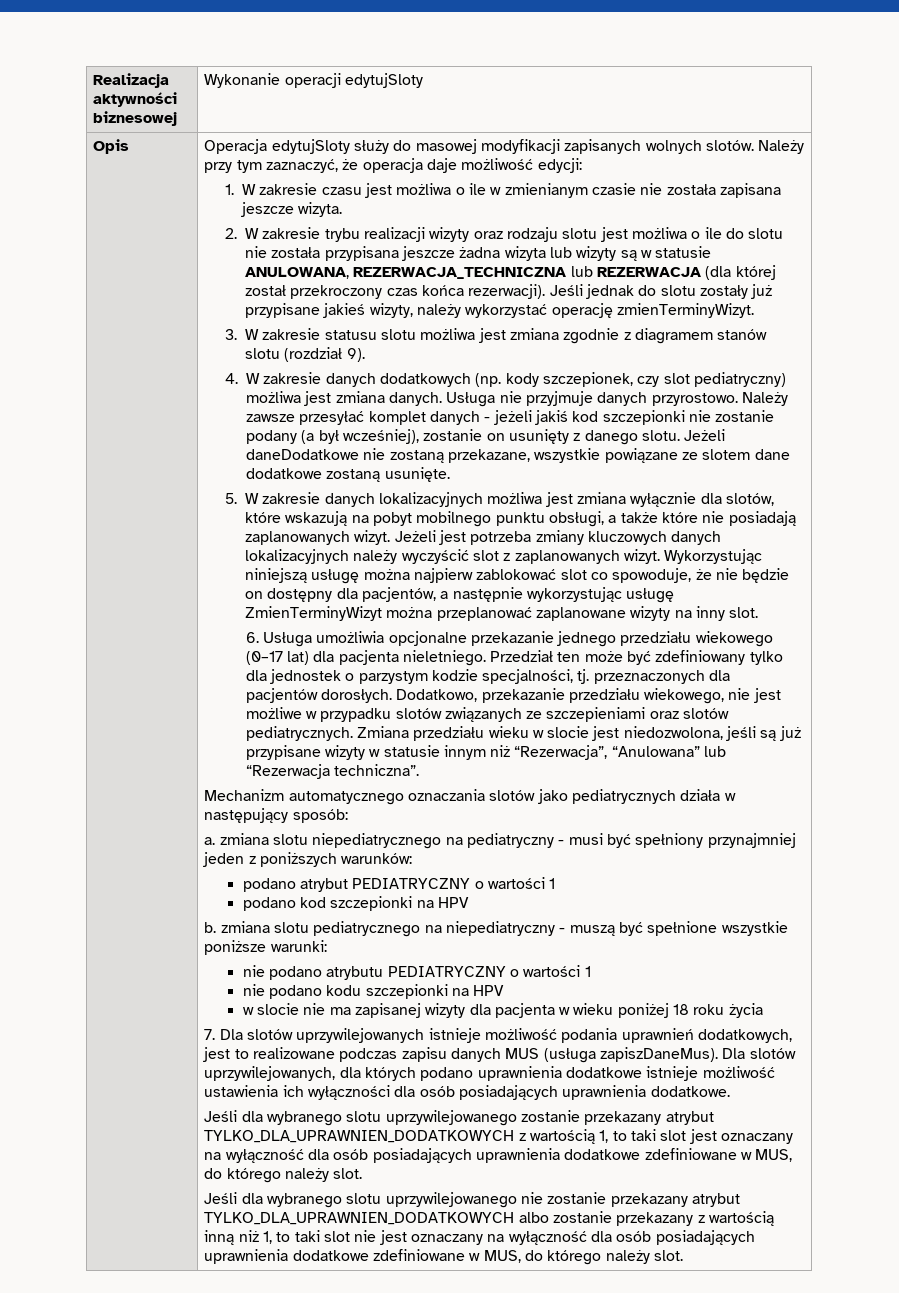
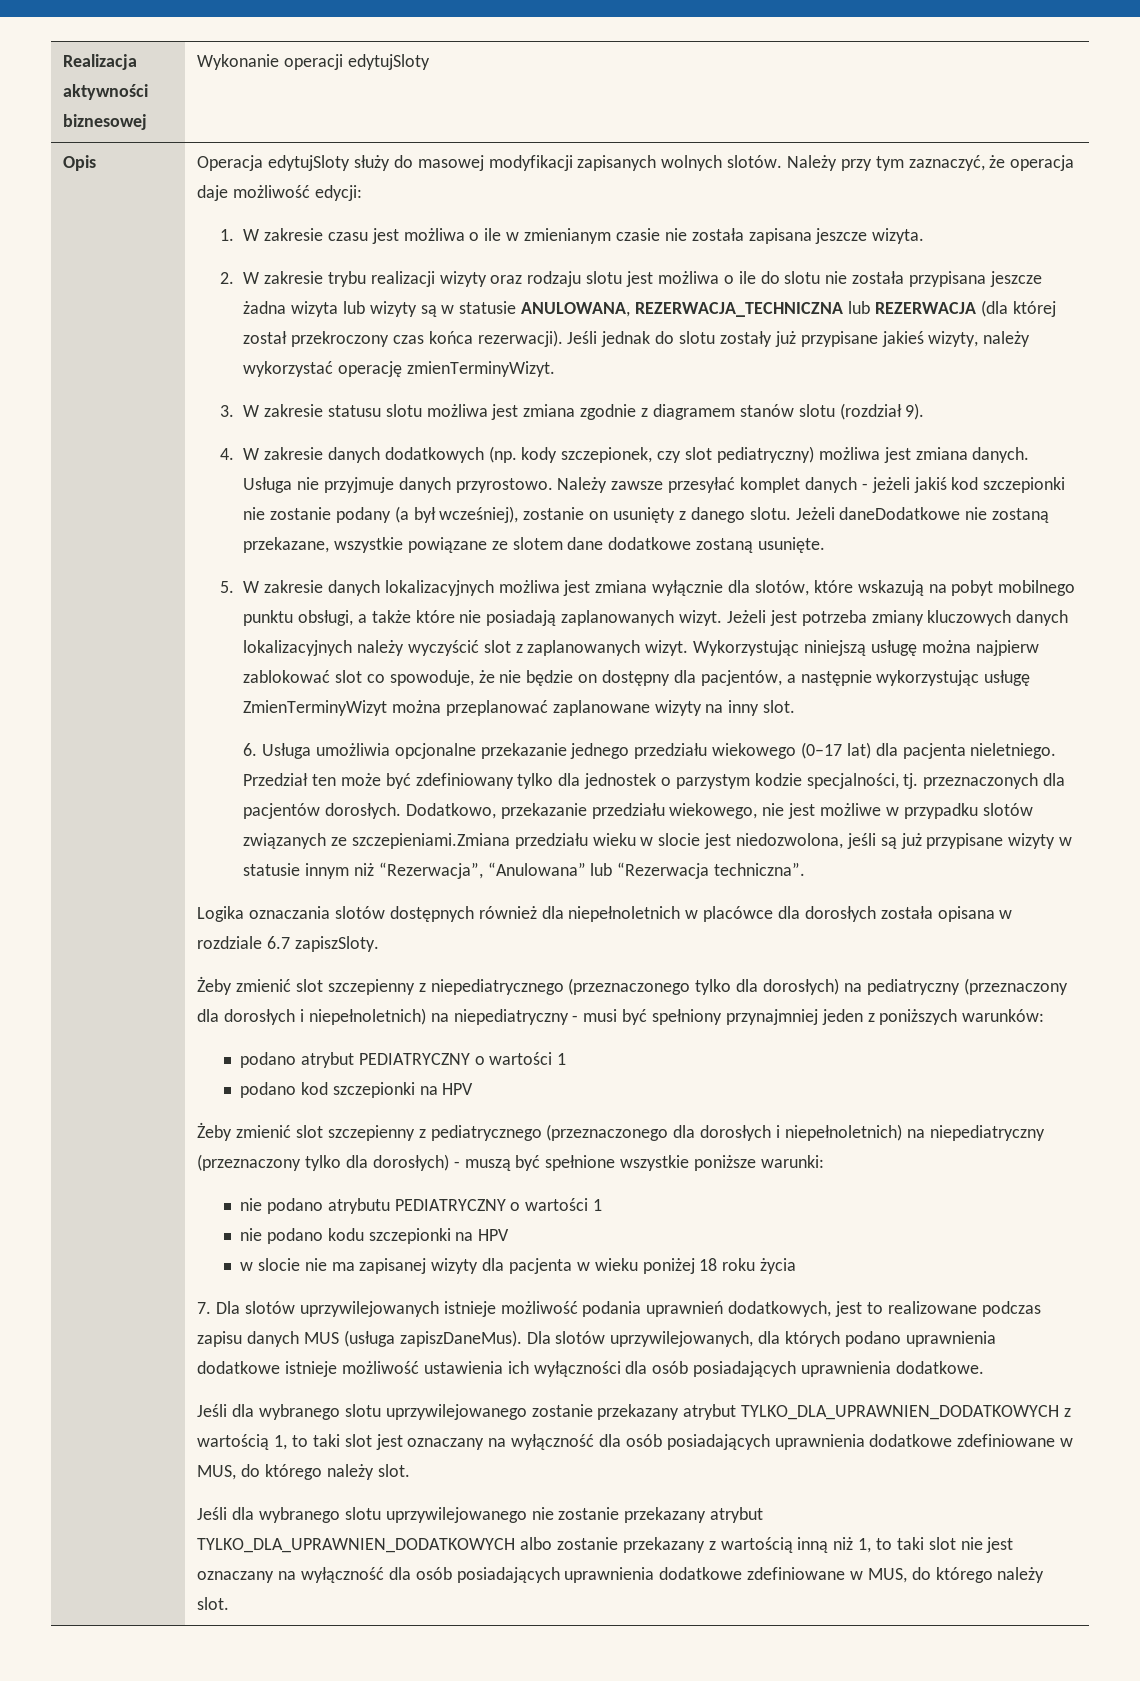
[546,707,730,722] [245,726,409,741] szczepieniami oraz slotów pediatrycznych. Zmiana -> [351,833,510,849] szczepieniami.Zmiana
[204,789,736,805] [204,808,348,823] [204,833,555,849] Mechanizm automatycznego oznaczania slotów jako pediatrycznych działa w następujący sposób: // a. zmiana slotu niepediatrycznego na pediatryczny -> [197,906,1013,922] [197,936,379,952] [197,976,1068,995] [197,1008,569,1025] Logika oznaczania slotów dostępnych również dla niepełnoletnich w placówce dla dorosłych została opisana w rozdziale 6.7 zapiszSloty. // Żeby zmienić slot szczepienny z niepediatrycznego (przeznaczonego tylko dla dorosłych) na pediatryczny (przeznaczony dla dorosłych i niepełnoletnich) na niepediatryczny
[204,921,556,937] b. zmiana slotu pediatrycznego na niepediatryczny -> [197,1122,1045,1141] [197,1154,449,1171] Żeby zmienić slot szczepienny z pediatrycznego (przeznaczonego dla dorosłych i niepełnoletnich) na niepediatryczny (przeznaczony tylko dla dorosłych)

